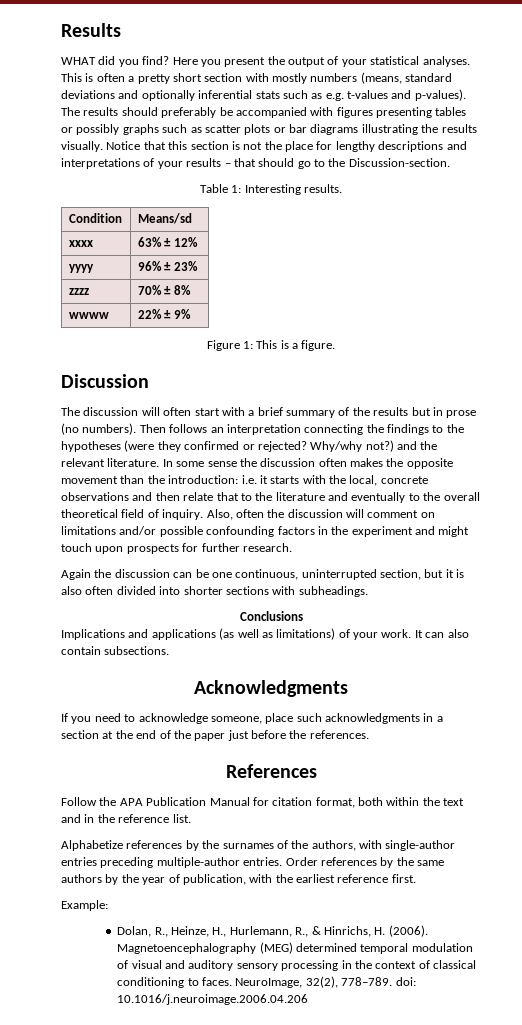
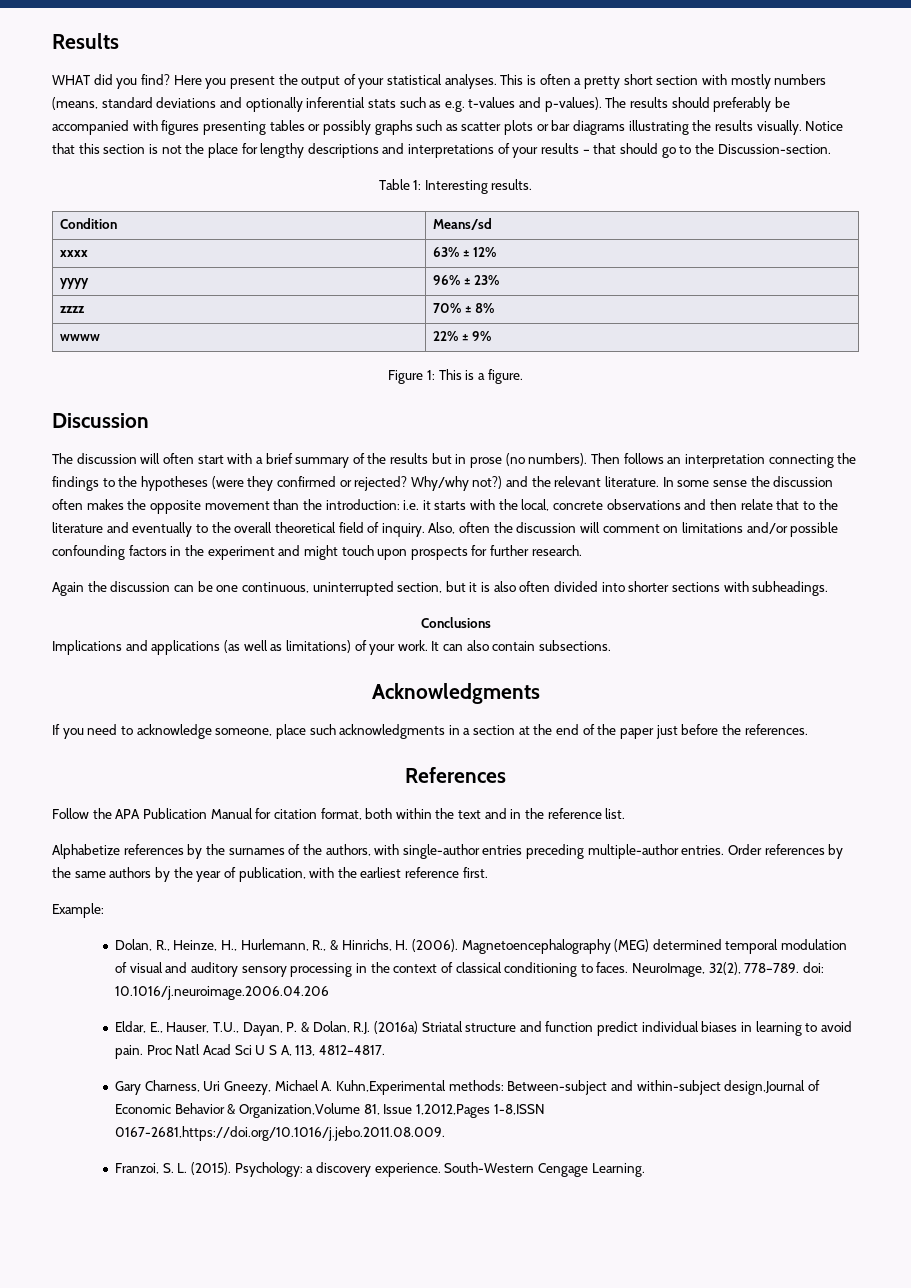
(309, 999) none -> [115,1021,852,1036] [115,1044,385,1059] [115,1080,820,1095] [115,1103,545,1118] [115,1126,446,1141] [115,1162,645,1177] // Eldar, E., Hauser, T.U., Dayan, P. & Dolan, R.J. (2016a) Striatal structure and function predict individual biases in learning to avoid pain. Proc Natl Acad Sci U S A, 113, 4812–4817. // Gary Charness, Uri Gneezy, Michael A. Kuhn,Experimental methods: Between-subject and within-subject design,Journal of Economic Behavior & Organization,Volume 81, Issue 1,2012,Pages 1-8,ISSN 0167-2681,https://doi.org/10.1016/j.jebo.2011.08.009. // Franzoi, S. L. (2015). Psychology: a discovery experience. South-Western Cengage Learning.

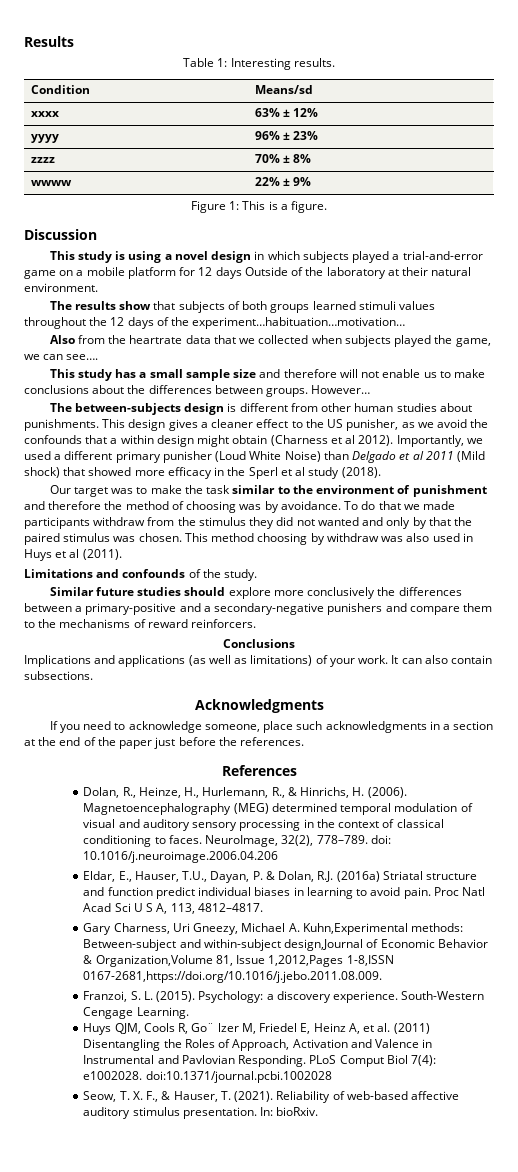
[52,74,827,89] [52,97,790,112] [52,120,844,135] [52,143,831,158] // WHAT did you find? Here you present the output of your statistical analyses. This is often a pretty short section with mostly numbers (means, standard deviations and optionally inferential stats such as e.g. t-values and p-values). The results should preferably be accompanied with figures presenting tables or possibly graphs such as scatter plots or bar diagrams illustrating the results visually. Notice that this section is not the place for lengthy descriptions and interpretations of your results – that should go to the Discussion-section. -> (74, 41) none
[52,453,857,468] [52,476,834,491] [52,499,838,514] [52,522,839,537] [52,545,582,560] [52,581,829,596] The discussion will often start with a brief summary of the results but in prose (no numbers). Then follows an interpretation connecting the findings to the hypotheses (were they confirmed or rejected? Why/why not?) and the relevant literature. In some sense the discussion often makes the opposite movement than the introduction: i.e. it starts with the local, concrete observations and then relate that to the literature and eventually to the overall theoretical field of inquiry. Also, often the discussion will comment on limitations and/or possible confounding factors in the experiment and might touch upon prospects for further research. // Again the discussion can be one continuous, uninterrupted section, but it is also often divided into shorter sections with subheadings. -> [49,251,483,263] [24,267,472,279] [24,283,98,292] [49,301,436,313] [24,317,406,329] [49,335,491,347] [24,354,99,360] [49,369,486,381] [24,385,371,397] [49,403,472,415] [24,419,489,431] [24,435,483,447] [24,451,486,463] [24,467,381,479] [49,485,487,497] [24,501,456,513] [24,517,473,529] [24,533,473,545] [24,549,122,561] [24,569,258,581] [49,587,462,599] [24,603,493,615] [24,619,257,628] This study is using a novel design in which subjects played a trial-and-error game on a mobile platform for 12 days Outside of the laboratory at their natural environment. // The results show that subjects of both groups learned stimuli values throughout the 12 days of the experiment…habituation…motivation… // Also from the heartrate data that we collected when subjects played the game, we can see…. // This study has a small sample size and therefore will not enable us to make conclusions about the differences between groups. However… // The between-subjects design is different from other human studies about punishments. This design gives a cleaner effect to the US punisher, as we avoid the confounds that a within design might obtain (Charness et al 2012). Importantly, we used a different primary punisher (Loud White Noise) than Delgado et al 2011 (Mild shock) that showed more efficacy in the Sperl et al study (2018). // Our target was to make the task similar to the environment of punishment and therefore the method of choosing was by avoidance. To do that we made participants withdraw from the stimulus they did not wanted and only by that the paired stimulus was chosen. This method choosing by withdraw was also used in Huys et al (2011). // Limitations and confounds of the study. // Similar future studies should explore more conclusively the differences between a primary-positive and a secondary-negative punishers and compare them to the mechanisms of reward reinforcers.
[52,808,626,820] [52,844,844,859] [52,867,488,882] [52,903,104,918] // Follow the APA Publication Manual for citation format, both within the text and in the reference list. // Alphabetize references by the surnames of the authors, with single-author entries preceding multiple-author entries. Order references by the same authors by the year of publication, with the earliest reference first. // Example: -> (297, 770) none
(645, 1170) none -> [83,1023,430,1035] [83,1039,433,1051] [83,1055,437,1067] [83,1071,332,1083] [83,1091,460,1103] [83,1107,319,1119] // Huys QJM, Cools R, Go¨ lzer M, Friedel E, Heinz A, et al. (2011) Disentangling the Roles of Approach, Activation and Valence in Instrumental and Pavlovian Responding. PLoS Comput Biol 7(4): e1002028. doi:10.1371/journal.pcbi.1002028 // Seow, T. X. F., & Hauser, T. (2021). Reliability of web-based affective auditory stimulus presentation. In: bioRxiv.

